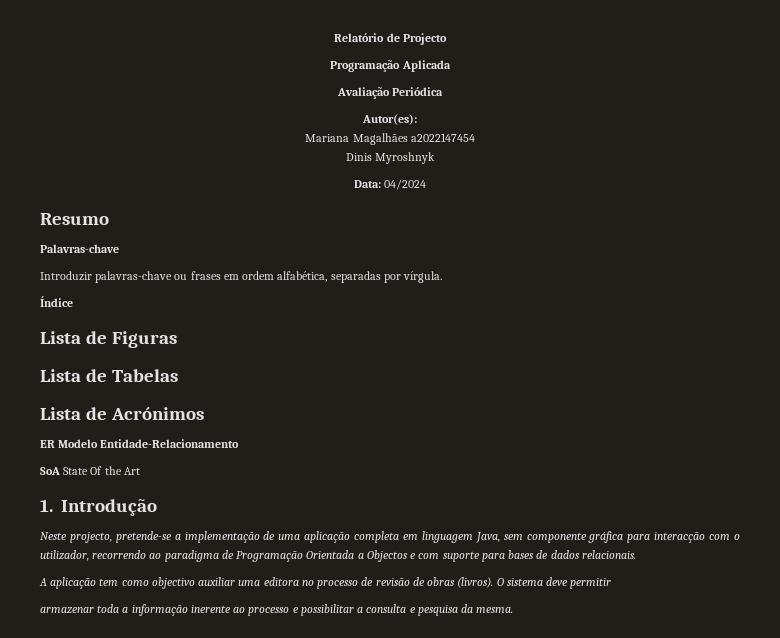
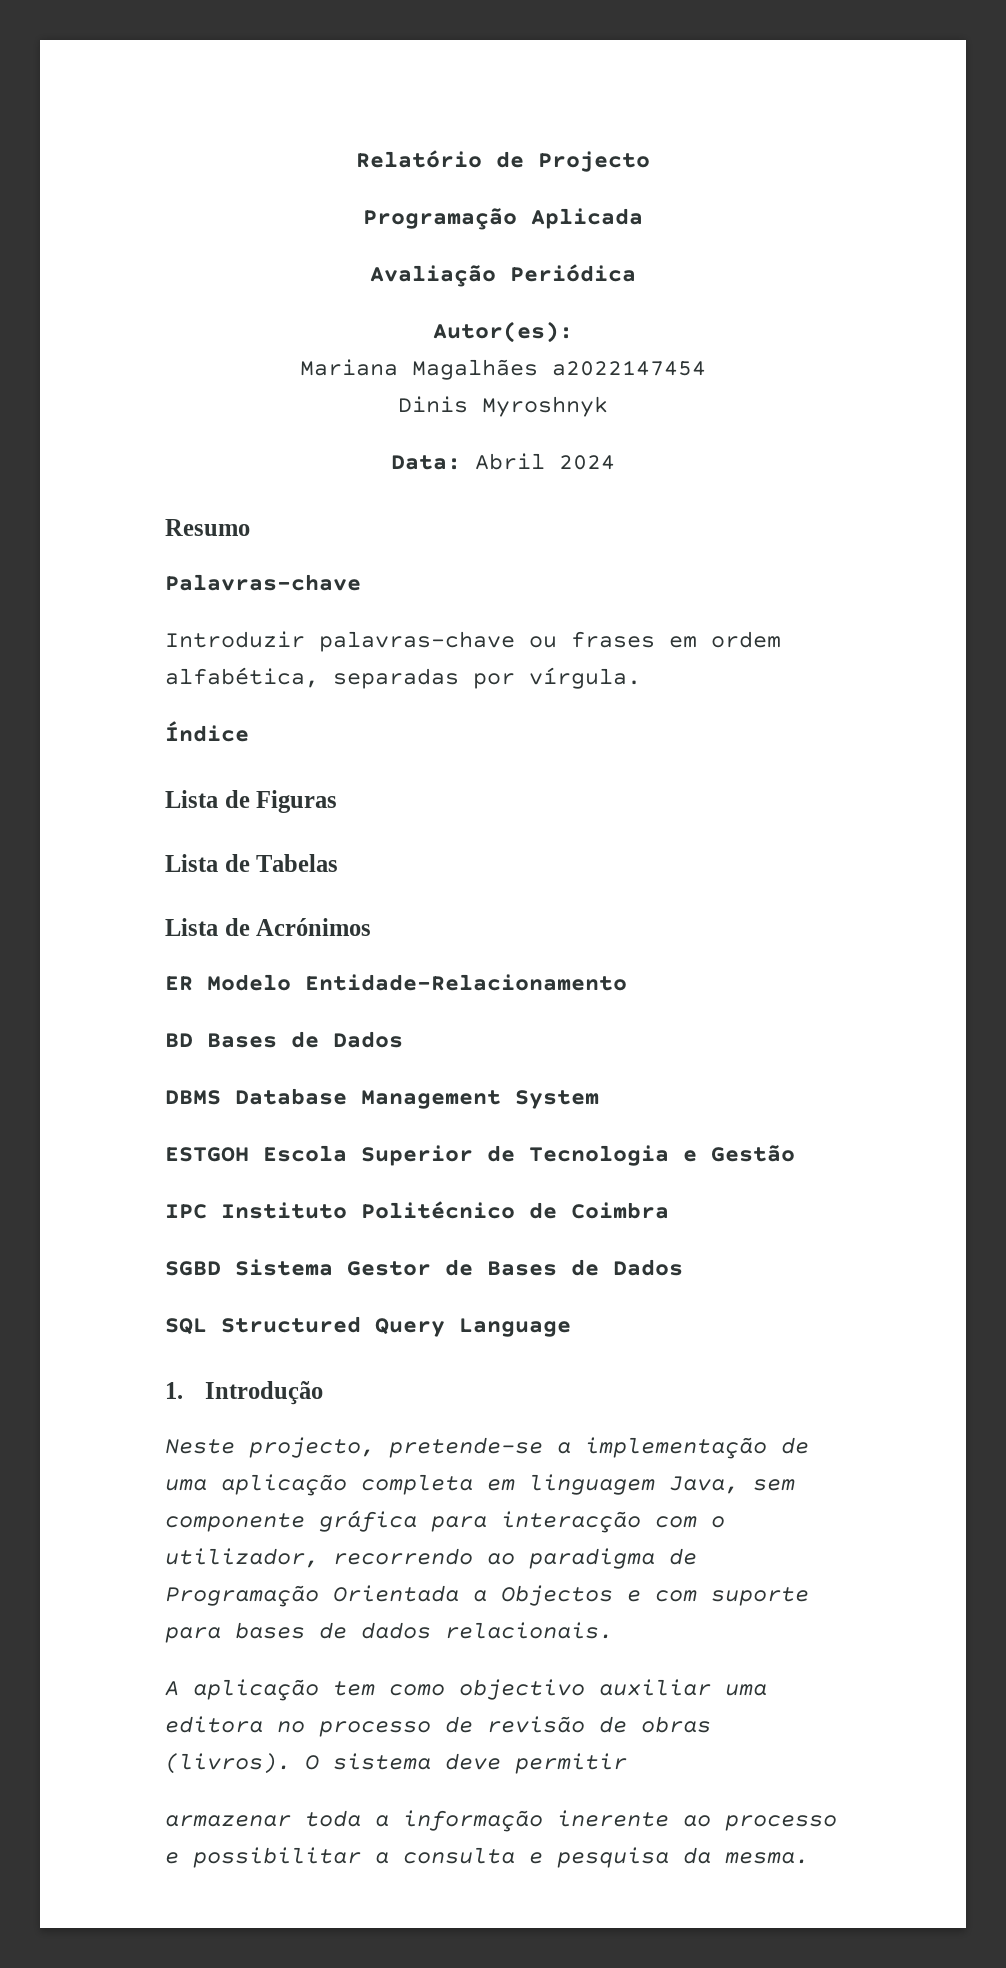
[384,179,427,190] 04/2024 -> [475,453,615,470] Abril 2024
[40,466,140,475] SoA State Of the Art -> [165,1031,403,1048] [165,1088,599,1109] [165,1145,795,1166] [165,1201,669,1219] [165,1259,683,1276] [165,1316,571,1337] BD Bases de Dados // DBMS Database Management System // ESTGOH Escola Superior de Tecnologia e Gestão // IPC Instituto Politécnico de Coimbra // SGBD Sistema Gestor de Bases de Dados // SQL Structured Query Language

